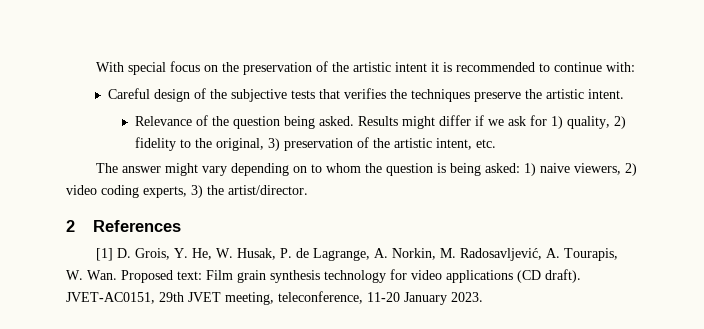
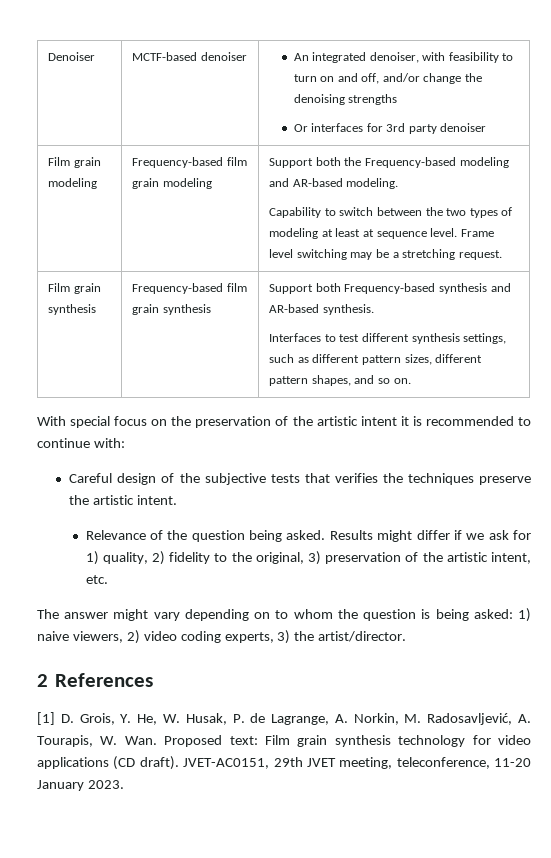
(95, 67) none -> [48,52,96,61] [132,52,247,61] [293,52,514,63] [293,73,482,84] [293,94,398,105] [293,123,487,134] [48,157,101,168] [48,178,98,189] [132,157,247,168] [132,178,212,189] [269,157,509,168] [269,178,399,189] [269,207,513,218] [269,228,494,239] [269,249,502,260] [48,283,101,294] [48,304,97,315] [132,283,247,294] [132,304,211,315] [269,283,511,294] [269,304,374,315] [269,333,507,344] [269,354,483,365] [269,375,411,386] Denoiser | MCTF-based denoiser | An integrated denoiser, with feasibility to turn on and off, and/or change the denoising strengths // Or interfaces for 3rd party denoiser // Film grain modeling | Frequency-based film grain modeling | Support both the Frequency-based modeling and AR-based modeling. // Capability to switch between the two types of modeling at least at sequence level. Frame level switching may be a stretching request. // Film grain synthesis | Frequency-based film grain synthesis | Support both Frequency-based synthesis and AR-based synthesis. // Interfaces to test different synthesis settings, such as different pattern sizes, different pattern shapes, and so on. //

